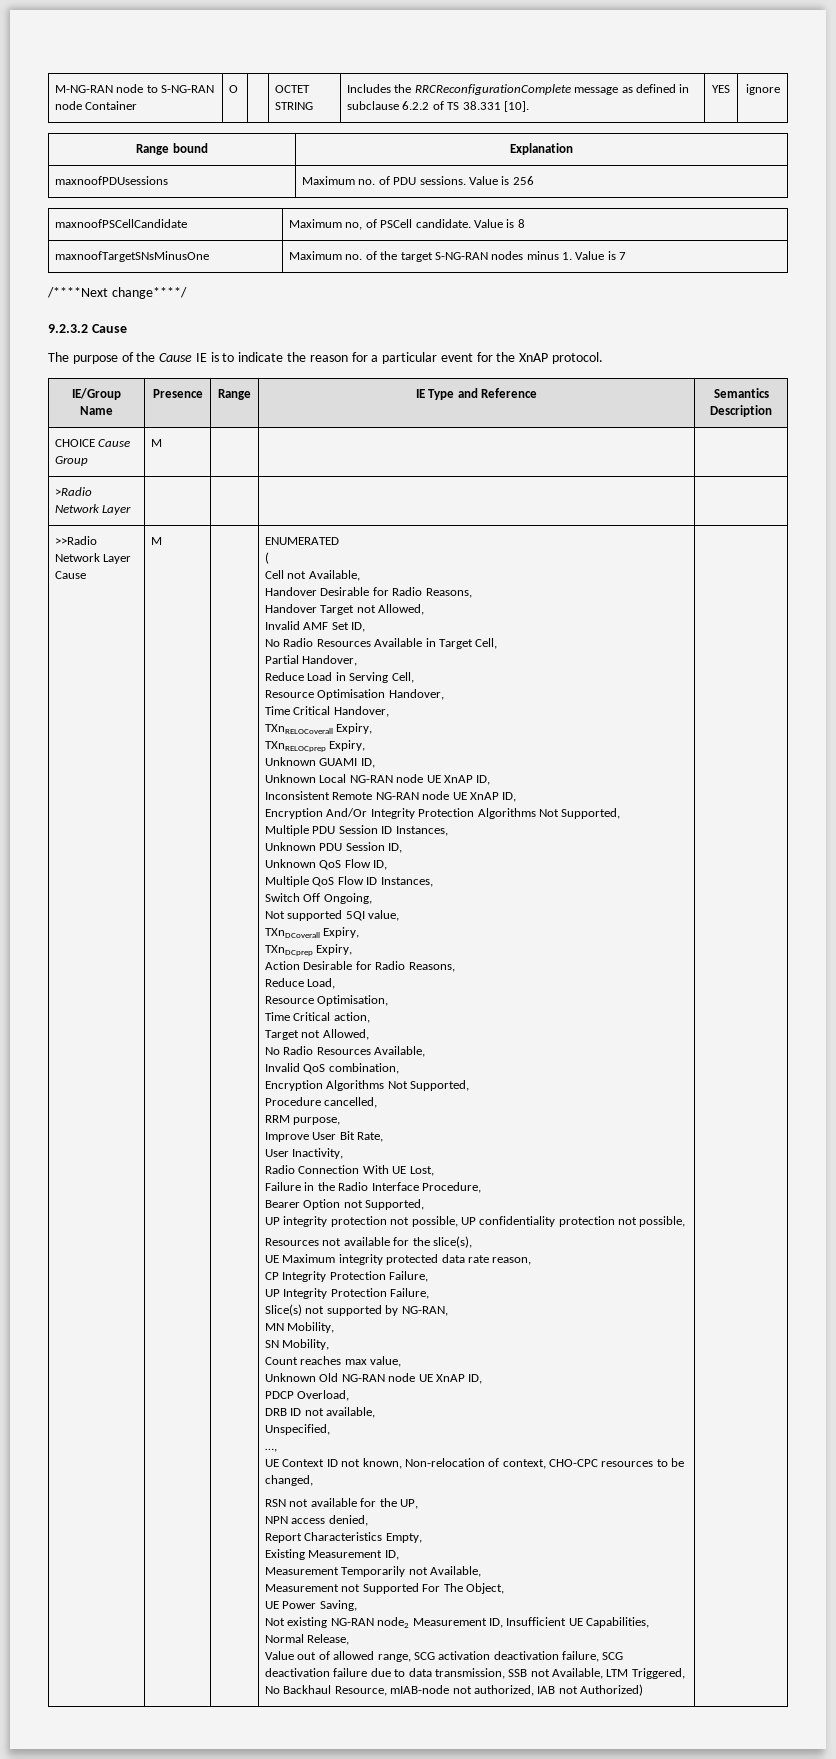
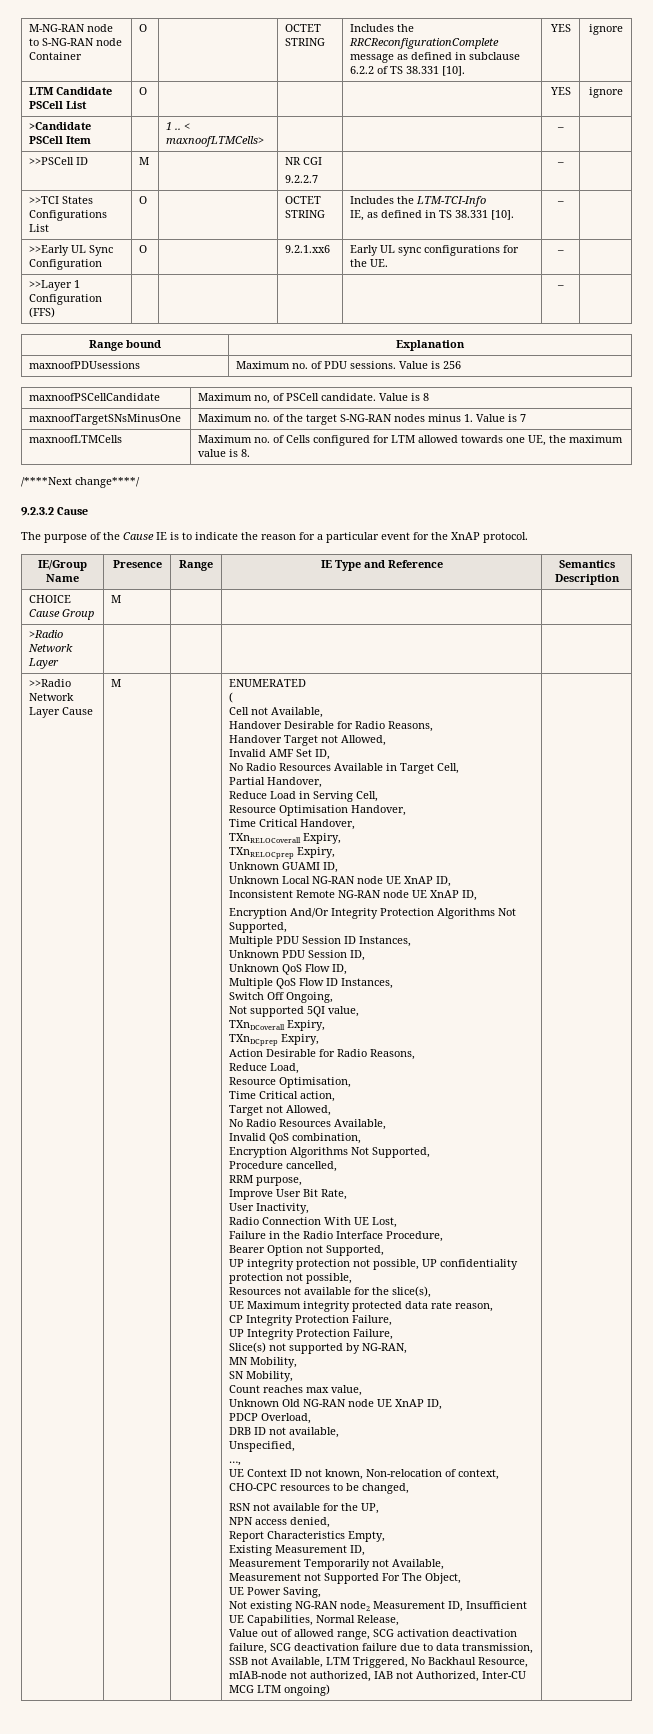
(780, 89) none -> [29,87,113,95] [29,101,88,109] [139,87,148,95] [549,87,571,95] [588,87,623,98] [29,122,92,130] [29,136,92,144] [166,122,191,130] [166,136,265,147] [556,127,564,130] [29,157,89,165] [139,157,150,165] [285,157,323,165] [285,175,319,183] [556,162,564,165] [29,196,94,204] [29,210,108,221] [29,224,50,232] [139,196,148,204] [285,196,322,204] [285,210,326,218] [350,196,487,207] [350,210,515,221] [556,201,564,204] [29,245,114,256] [29,259,103,270] [139,245,148,253] [285,245,331,253] [350,245,520,256] [350,259,389,267] [556,250,564,253] [29,280,81,291] [29,294,103,305] [29,307,56,318] [556,285,564,288] // LTM Candidate PSCell List | O | | | | YES | ignore // >Candidate PSCell Item | | 1 .. < maxnoofLTMCells> | | | – | // >>PSCell ID | M | | NR CGI // 9.2.2.7 | | – | // >>TCI States Configurations List | O | | OCTET STRING | Includes the LTM-TCI-Info // IE, as defined in TS 38.331 [10]. | – | // >>Early UL Sync Configuration | O | | 9.2.1.xx6 | Early UL sync configurations for the UE. | – | // >>Layer 1 Configuration (FFS) | | | | | – |
(627, 256) none -> [29,435,123,443] [198,435,624,446] [198,449,251,457] // maxnoofLTMCells | Maximum no. of Cells configured for LTM allowed towards one UE, the maximum value is 8.
[580,1684,644,1696] Authorized) -> [416,1671,527,1682] [229,1684,331,1696] Authorized, Inter-CU MCG LTM ongoing)

